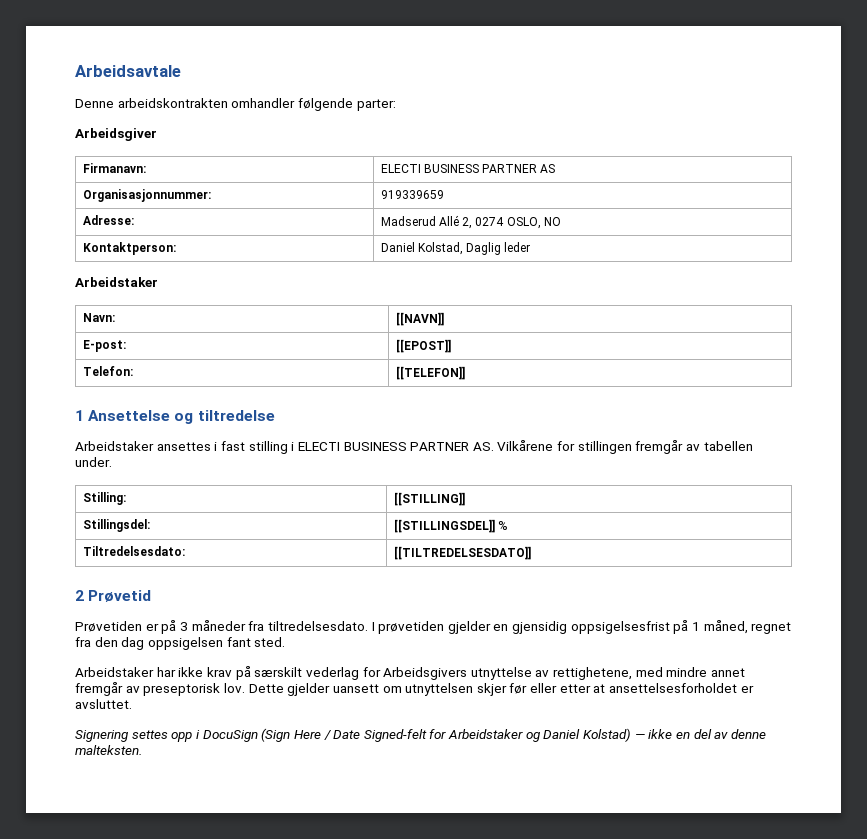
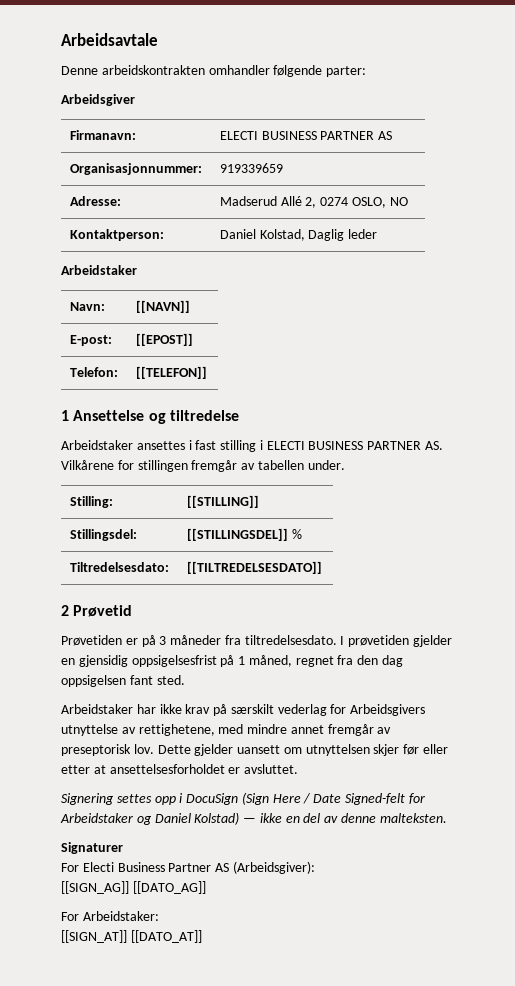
(142, 750) none -> [61,842,123,854] [61,861,315,874] [61,881,206,894] [61,911,159,921] [61,930,202,943] // Signaturer // For Electi Business Partner AS (Arbeidsgiver): // [[SIGN_AG]] [[DATO_AG]] // For Arbeidstaker: // [[SIGN_AT]] [[DATO_AT]]

